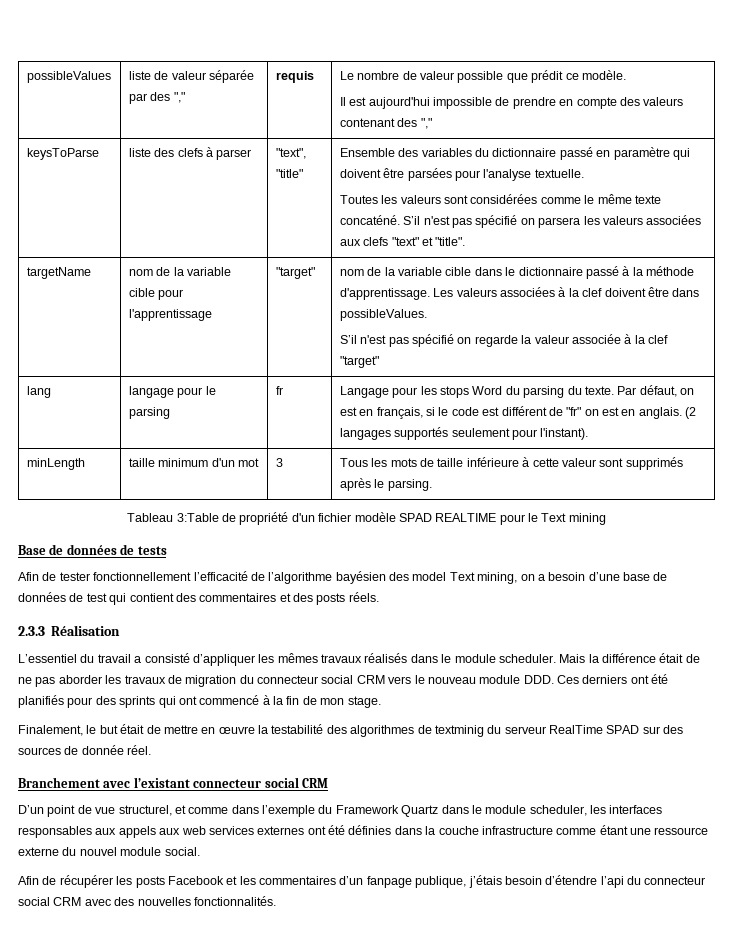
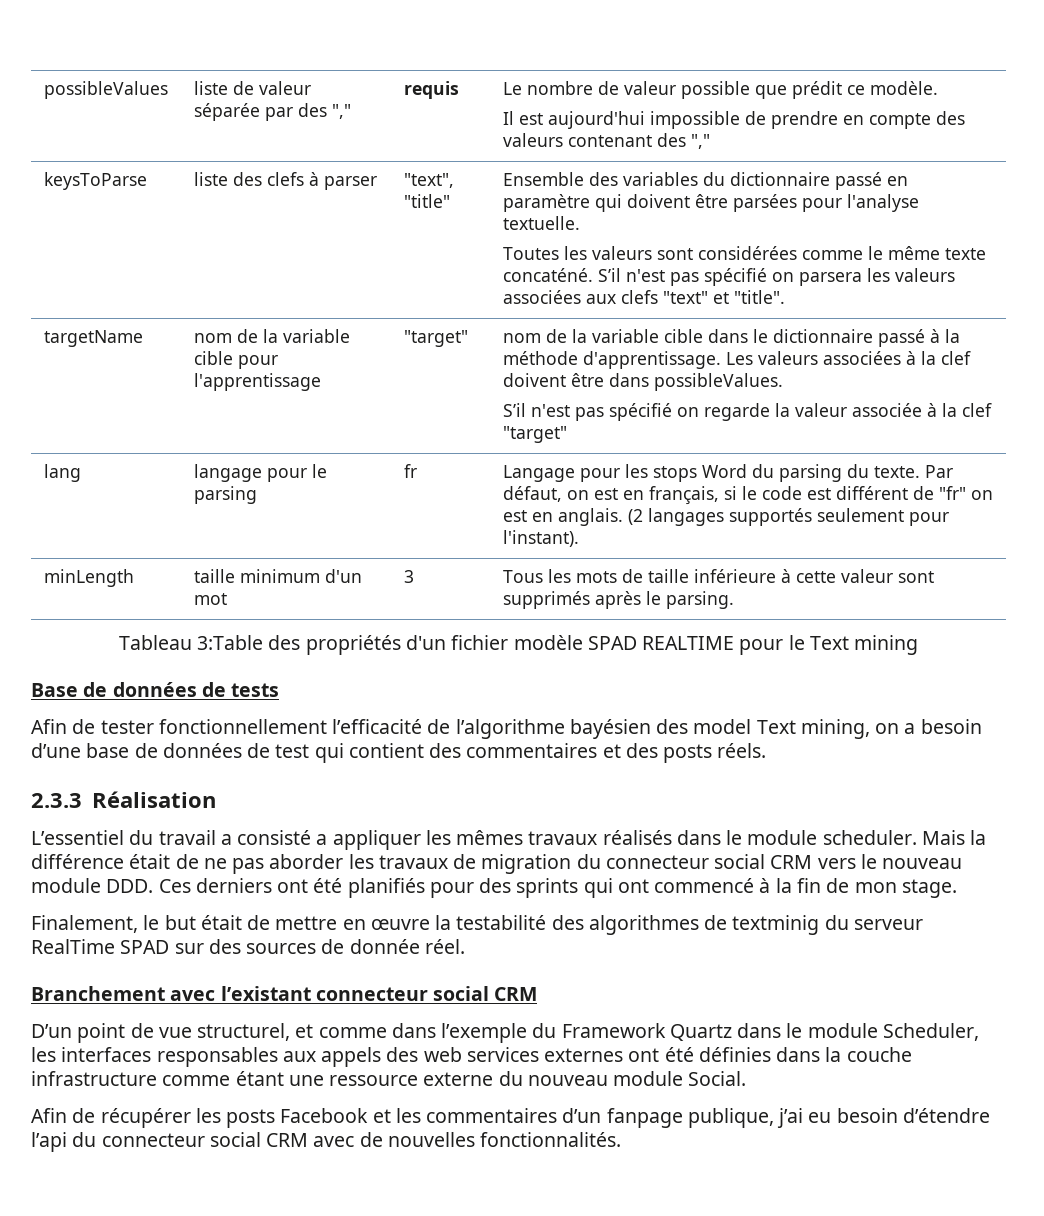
[222,512,289,525] de propriété -> [268,635,401,655] des propriétés
[192,654,255,666] d’appliquer -> [316,830,421,850] a appliquer
[529,805,587,816] scheduler, -> [882,1023,979,1041] Scheduler,
[159,828,181,835] aux -> [386,1047,419,1062] des
[79,847,200,856] nouvel module social. -> [527,1071,747,1086] nouveau module Social.
[468,875,502,888] j’étais -> [777,1108,832,1128] j’ai eu
[114,897,135,906] des -> [359,1132,383,1147] de

